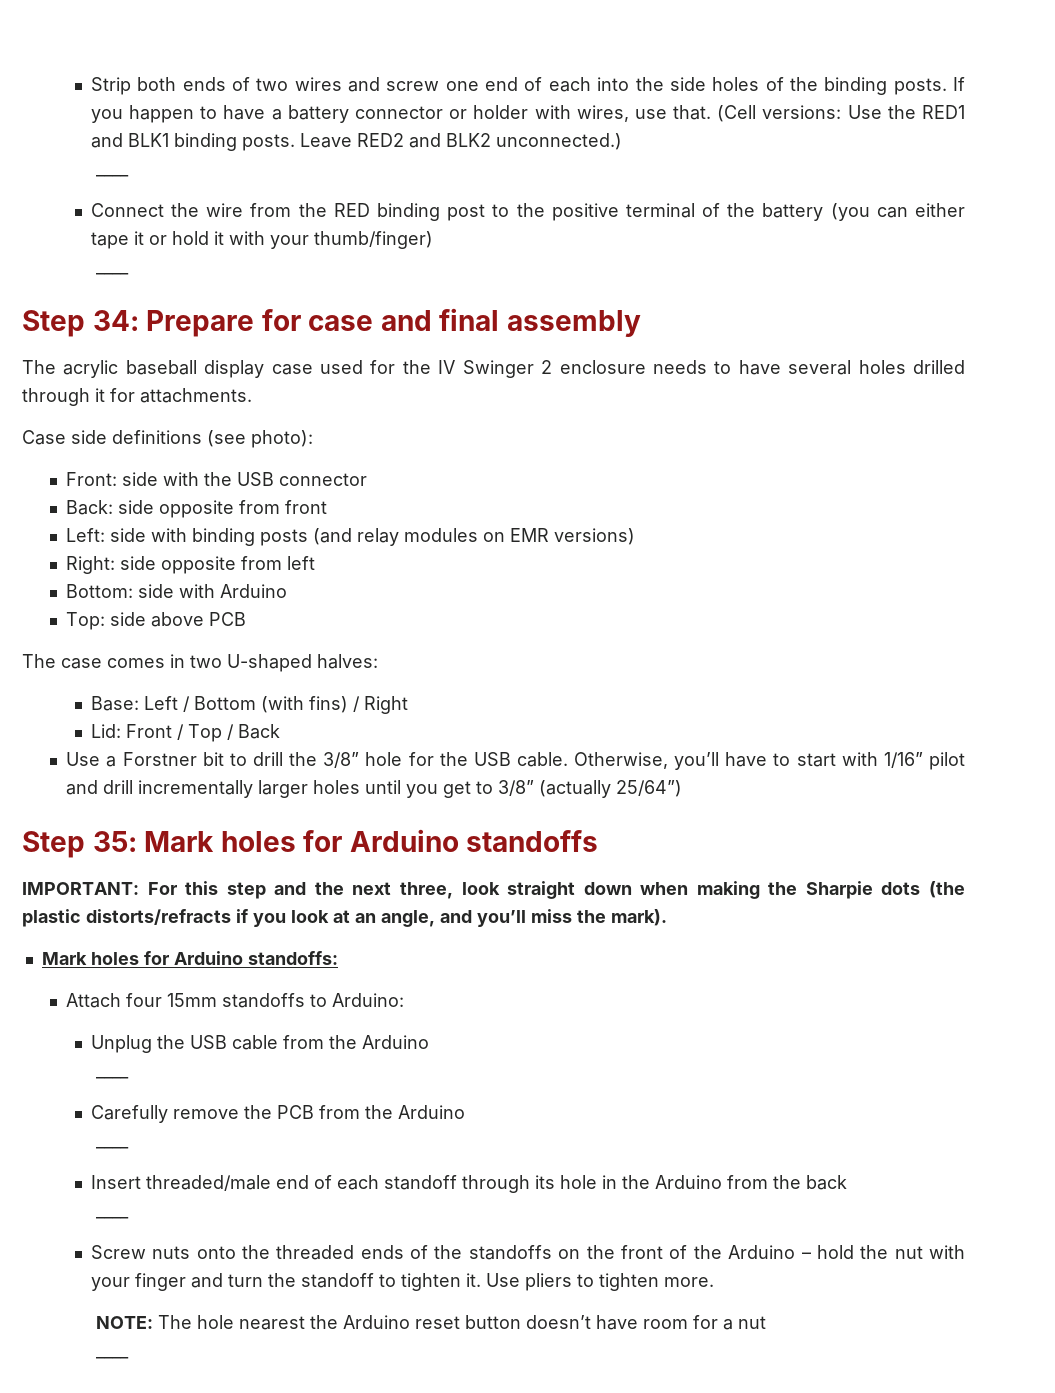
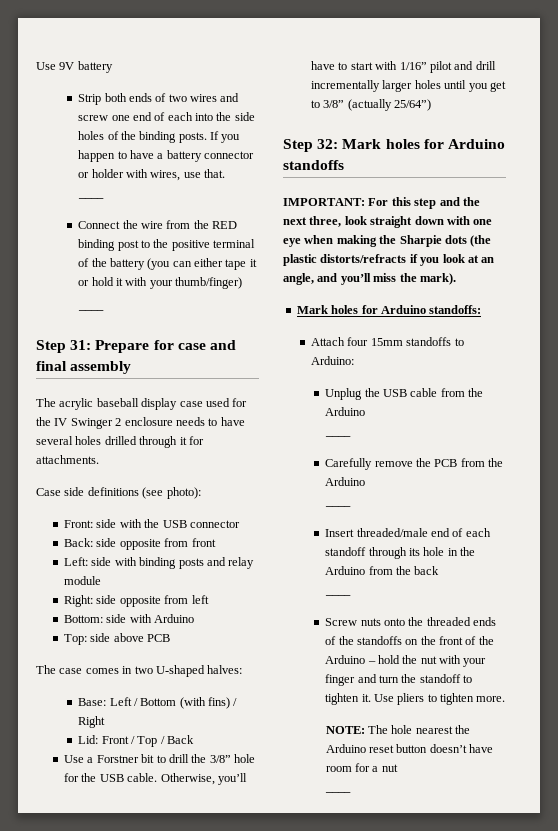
(90, 86) none -> [36,61,113,73] Use 9V battery //
[717,105,965,122] [90,133,622,151] (Cell versions: Use the RED1 and BLK1 binding posts. Leave RED2 and BLK2 unconnected.) -> (226, 173) none
[92,310,139,331] 34: -> [70,340,92,350] 31:
[313,528,636,546] (and relay modules on EMR versions) -> [206,557,255,569] [63,576,101,585] and relay module
[92,831,137,852] 35: -> [317,139,339,149] 32:
(632, 888) none -> [446,216,493,225] [283,238,301,247] with one eye

